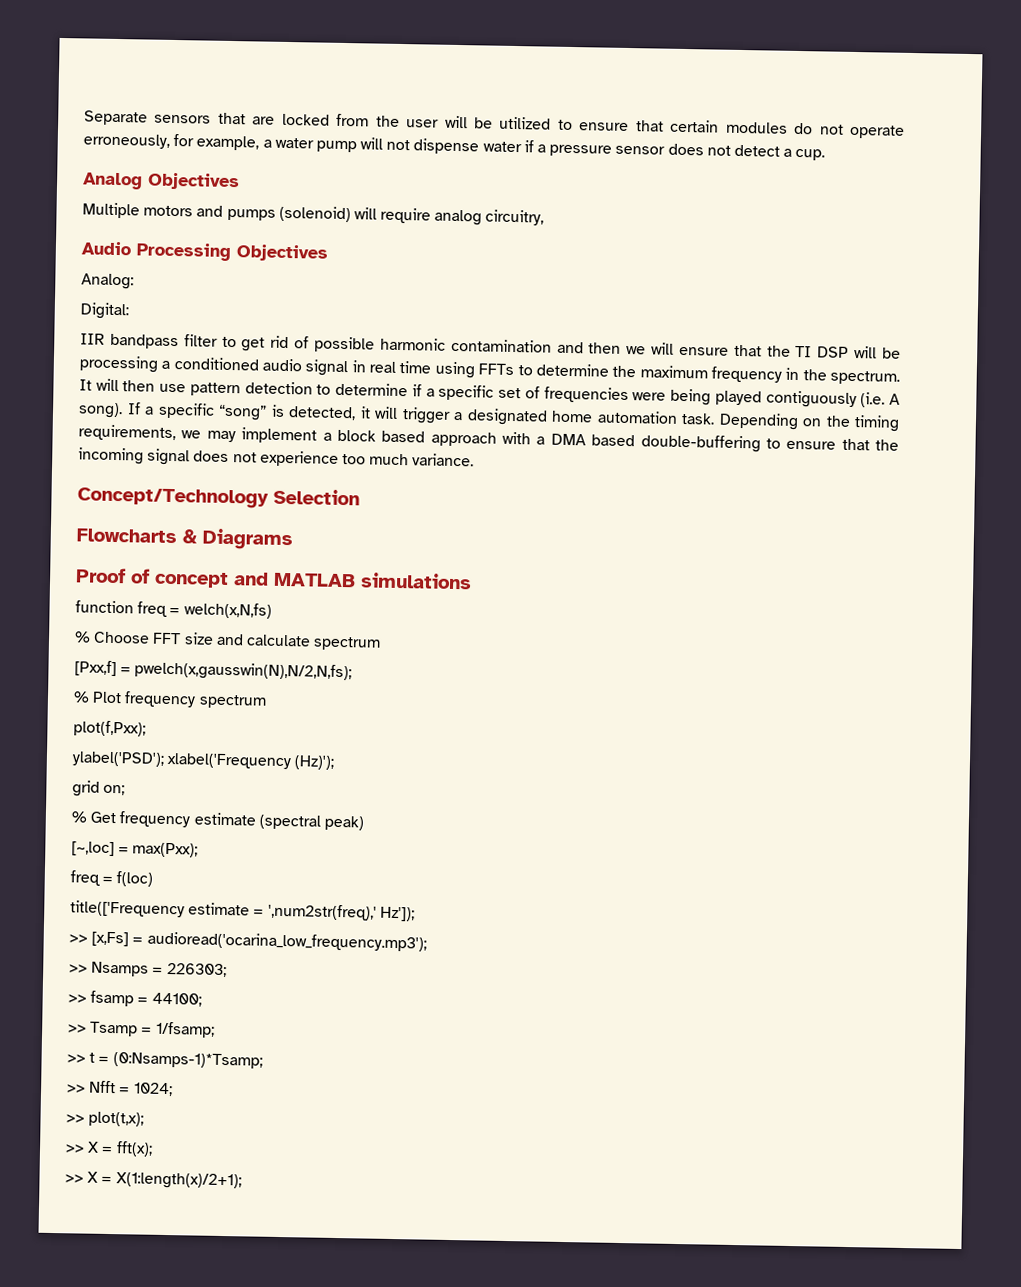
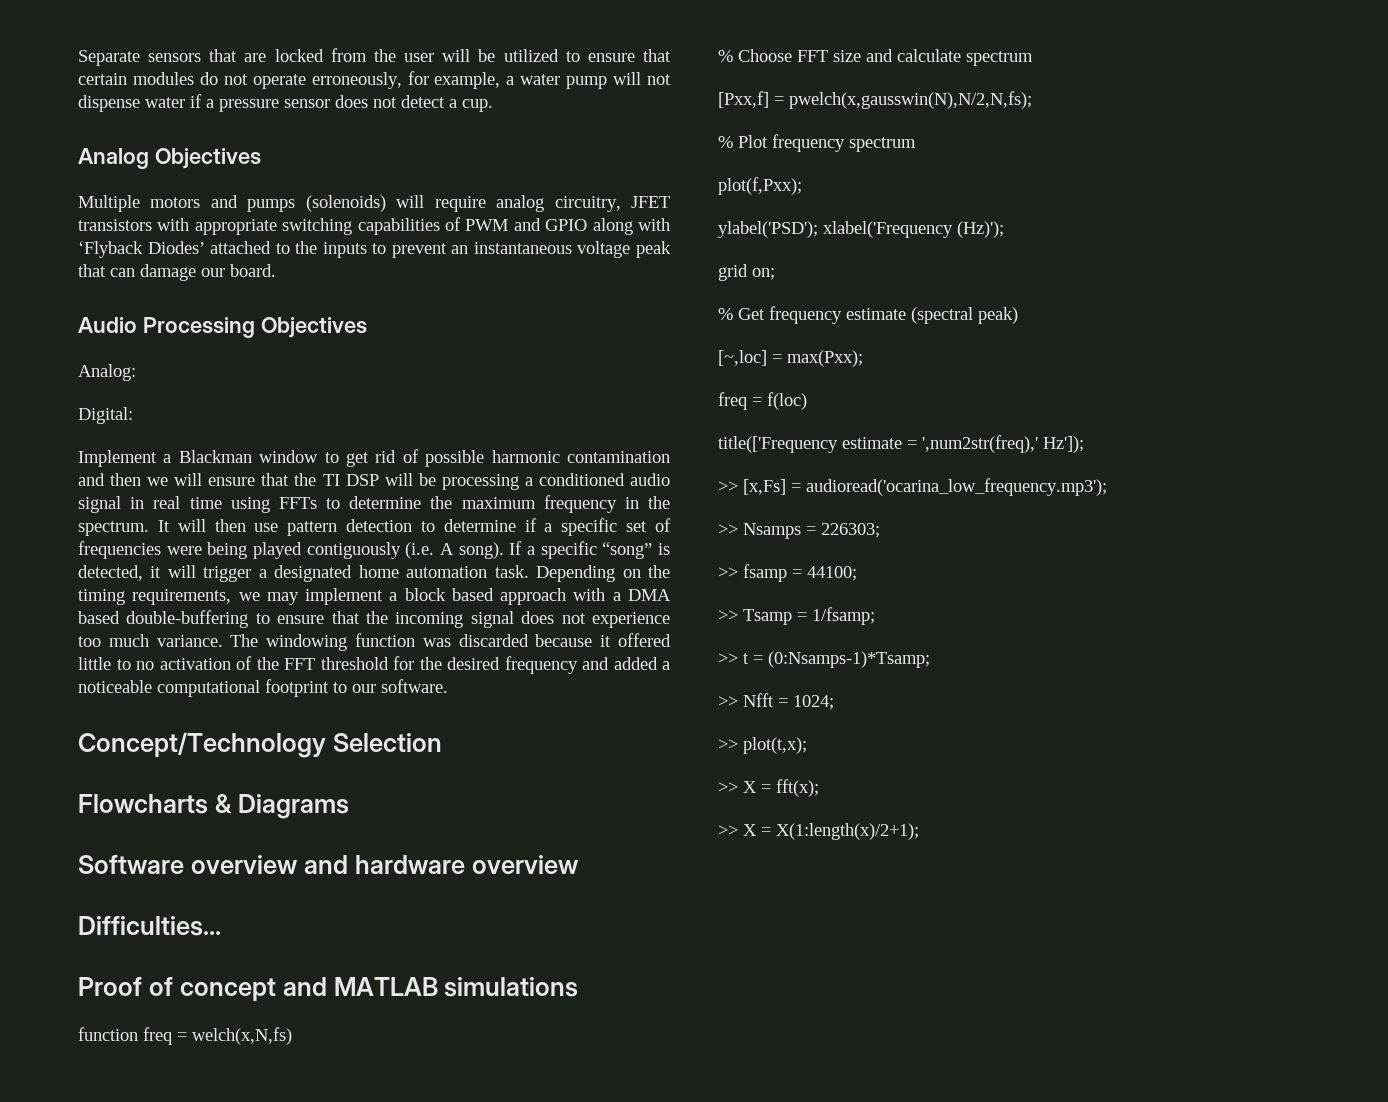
[278,205,351,223] (solenoid) -> [305,195,386,212] (solenoids)
(545, 217) none -> [631,196,671,208] [78,217,670,235] [78,241,671,258] [78,264,276,281] JFET transistors with appropriate switching capabilities of PWM and GPIO along with ‘Flyback Diodes’ attached to the inputs to prevent an instantaneous voltage peak that can damage our board.
[80,333,218,350] IIR bandpass filter -> [78,450,319,467] Implement a Blackman window
(475, 460) none -> [230,633,671,651] [78,656,670,674] [78,679,448,697] The windowing function was discarded because it offered little to no activation of the FFT threshold for the desired frequency and added a noticeable computational footprint to our software.
(293, 539) none -> [78,855,579,874] [78,916,221,936] // Software overview and hardware overview // Difficulties…

